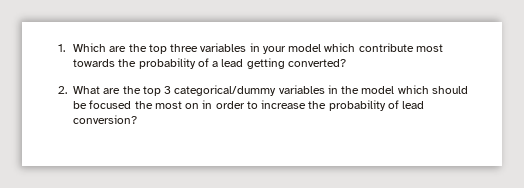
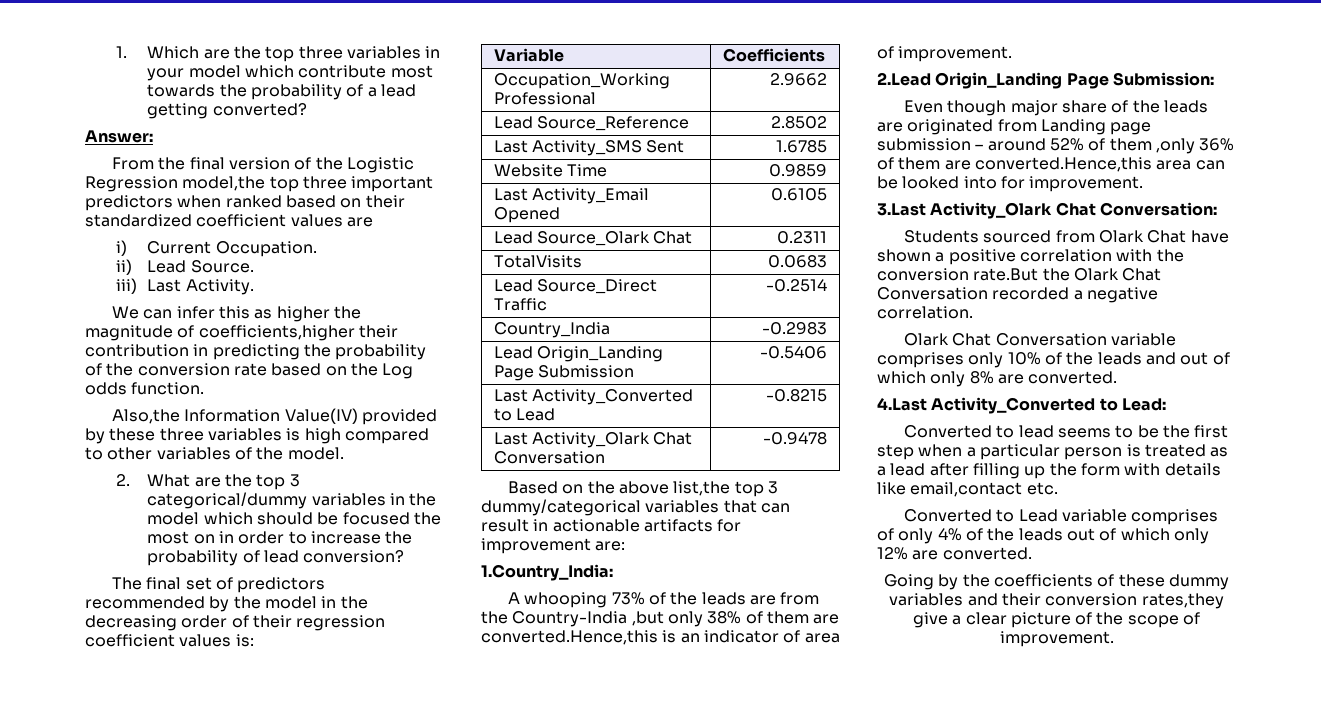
(346, 63) none -> [85,130,153,143] [111,157,414,173] [85,176,434,192] [85,195,405,211] [85,214,373,227] [116,240,317,257] [116,259,254,275] [116,278,254,295] [111,306,361,322] [85,325,398,341] [85,344,427,360] [85,363,414,379] [85,382,205,395] [111,408,437,425] [85,428,429,444] [85,447,344,460] // Answer: // From the final version of the Logistic Regression model,the top three important predictors when ranked based on their standardized coefficient values are // i) Current Occupation. // ii) Lead Source. // iii) Last Activity. // We can infer this as higher the magnitude of coefficients,higher their contribution in predicting the probability of the conversion rate based on the Log odds function. // Also,the Information Value(IV) provided by these three variables is high compared to other variables of the model.
(138, 119) none -> [111,577,326,593] [85,596,368,612] [85,615,386,631] [85,634,254,647] [493,48,564,62] [722,48,825,62] [493,73,670,89] [493,92,596,105] [770,73,828,86] [493,116,690,131] [771,116,828,129] [493,140,685,156] [776,140,828,153] [493,164,608,177] [769,164,828,177] [493,188,650,204] [493,207,560,223] [771,188,828,201] [493,231,693,246] [777,231,828,244] [493,255,582,268] [768,255,828,268] [493,279,658,294] [493,298,547,311] [766,279,828,292] [493,322,610,338] [762,322,828,335] [493,346,664,362] [493,365,635,381] [760,346,828,359] [493,389,694,405] [493,408,556,421] [766,389,828,402] [493,432,693,448] [493,451,605,464] [763,432,828,445] [507,481,778,497] [481,499,790,516] [481,519,742,532] [481,538,626,554] [481,564,613,581] [507,592,820,608] [481,611,840,627] [481,630,840,645] [877,46,1013,62] [877,72,1214,89] [903,100,1208,116] [877,119,1152,135] [877,138,1235,154] [877,157,1225,172] [877,176,1144,192] [877,202,1217,219] [903,230,1229,243] [877,249,1184,265] [877,268,1162,281] [877,287,1158,303] [877,306,973,319] [903,333,1176,346] [877,352,1230,368] [877,371,1118,387] [877,397,1166,414] [903,425,1229,438] [877,444,1229,460] [877,463,1221,479] [877,482,1058,497] [903,509,1219,525] [877,528,1209,544] [877,547,1032,560] [884,574,1229,590] [889,593,1224,609] [912,612,1201,628] [999,631,1114,647] // The final set of predictors recommended by the model in the decreasing order of their regression coefficient values is: // Variable | Coefficients // Occupation_Working Professional | 2.9662 // Lead Source_Reference | 2.8502 // Last Activity_SMS Sent | 1.6785 // Website Time | 0.9859 // Last Activity_Email Opened | 0.6105 // Lead Source_Olark Chat | 0.2311 // TotalVisits | 0.0683 // Lead Source_Direct Traffic | -0.2514 // Country_India | -0.2983 // Lead Origin_Landing Page Submission | -0.5406 // Last Activity_Converted to Lead | -0.8215 // Last Activity_Olark Chat Conversation | -0.9478 // Based on the above list,the top 3 dummy/categorical variables that can result in actionable artifacts for improvement are: // 1.Country_India: // A whooping 73% of the leads are from the Country-India ,but only 38% of them are converted.Hence,this is an indicator of area of improvement. // 2.Lead Origin_Landing Page Submission: // Even though major share of the leads are originated from Landing page submission – around 52% of them ,only 36% of them are converted.Hence,this area can be looked into for improvement. // 3.Last Activity_Olark Chat Conversation: // Students sourced from Olark Chat have shown a positive correlation with the conversion rate.But the Olark Chat Conversation recorded a negative correlation. // Olark Chat Conversation variable comprises only 10% of the leads and out of which only 8% are converted. // 4.Last Activity_Converted to Lead: // Converted to lead seems to be the first step when a particular person is treated as a lead after filling up the form with details like email,contact etc. // Converted to Lead variable comprises of only 4% of the leads out of which only 12% are converted. // Going by the coefficients of these dummy variables and their conversion rates,they give a clear picture of the scope of improvement.

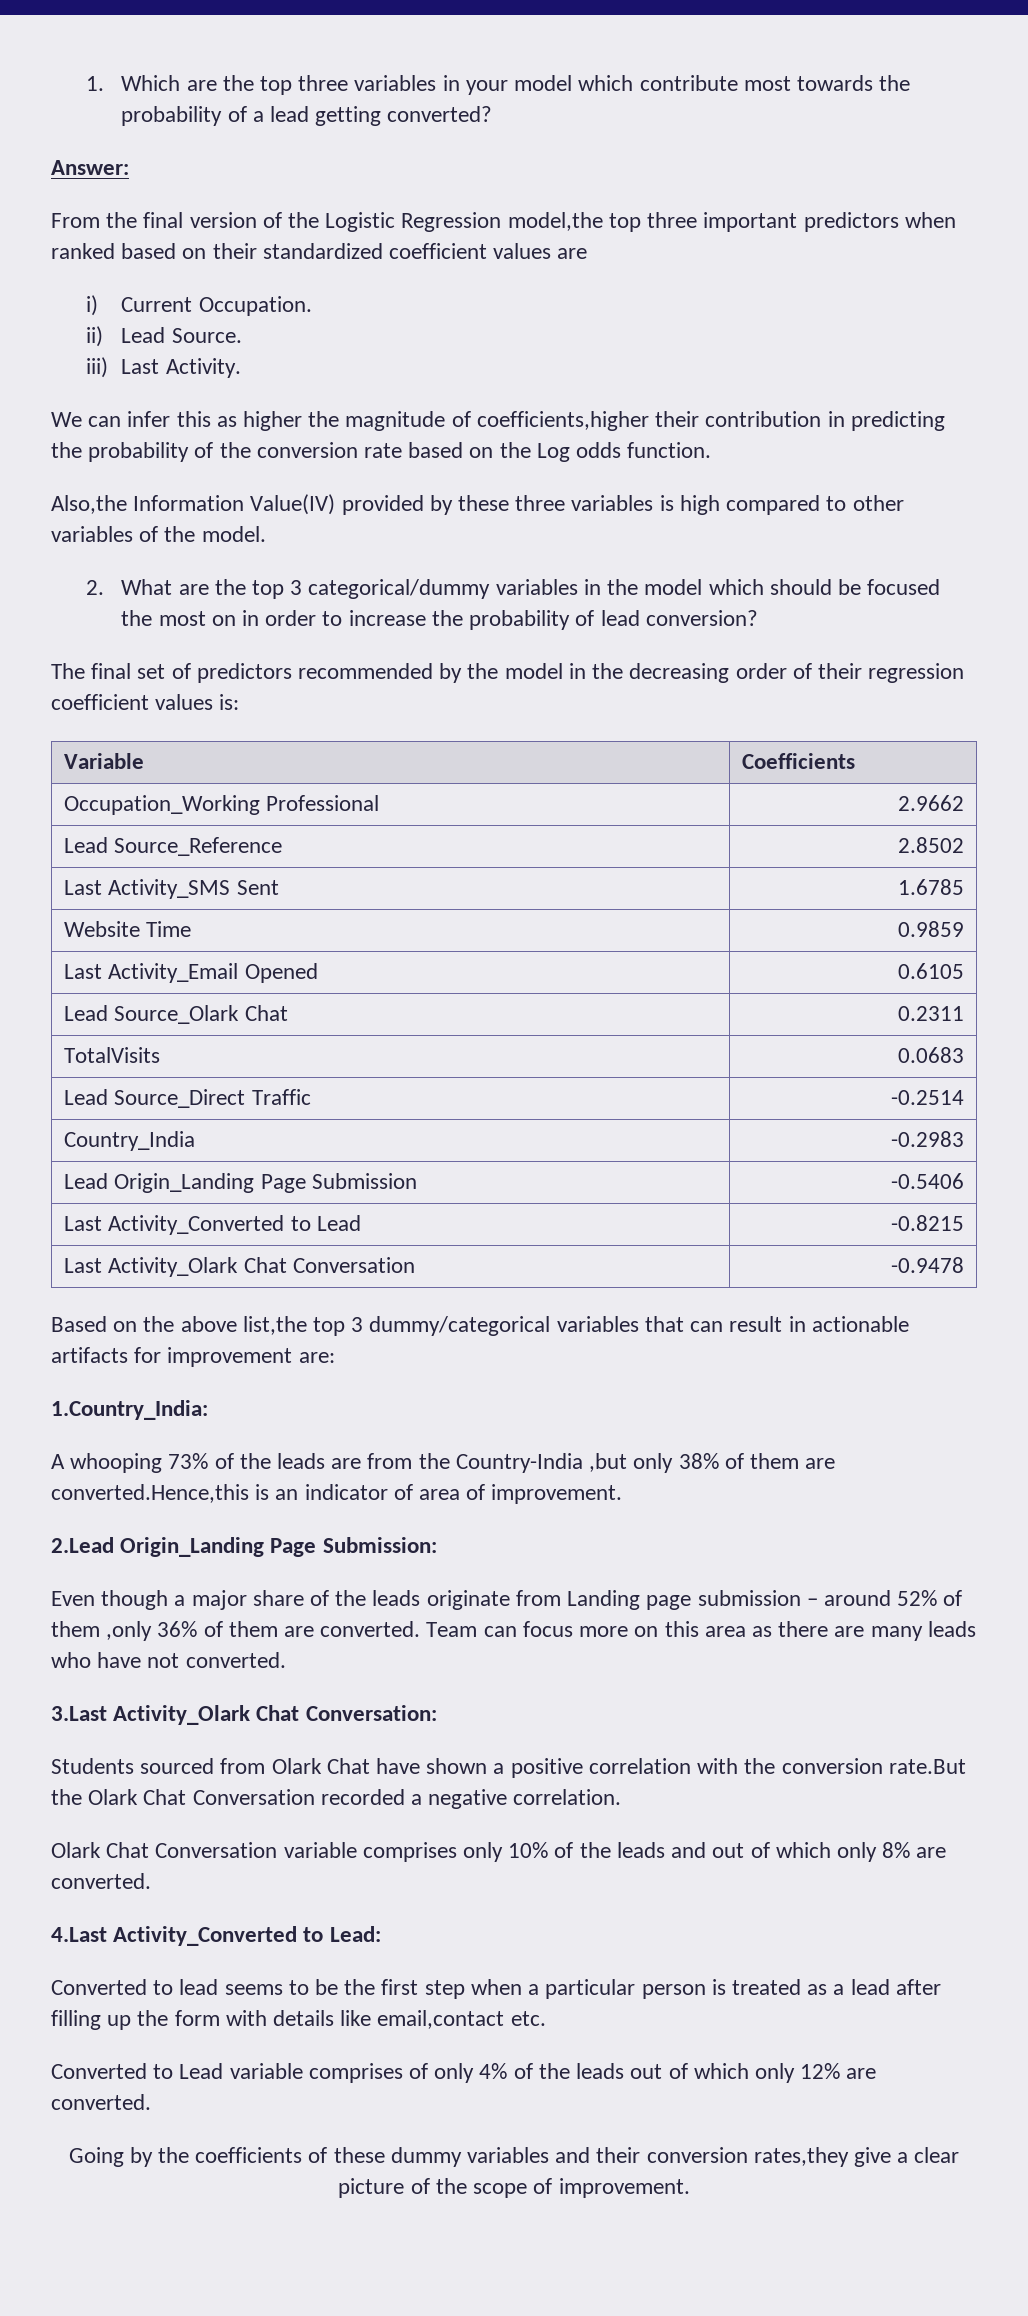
(1007, 108) none -> [174,1595,186,1606] a
[877,119,994,135] are originated -> [426,1590,510,1610] originate
[974,157,1225,172] [877,176,1144,192] converted.Hence,this area can be looked into for improvement. -> [320,1621,976,1641] [51,1652,286,1668] converted. Team can focus more on this area as there are many leads who have not converted.

